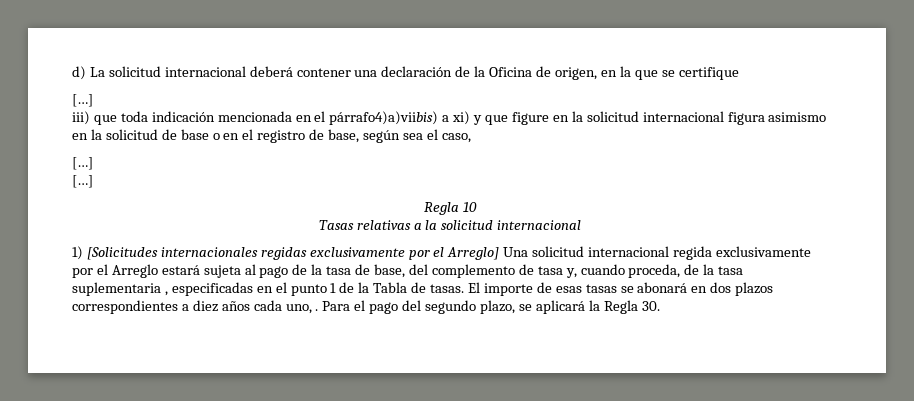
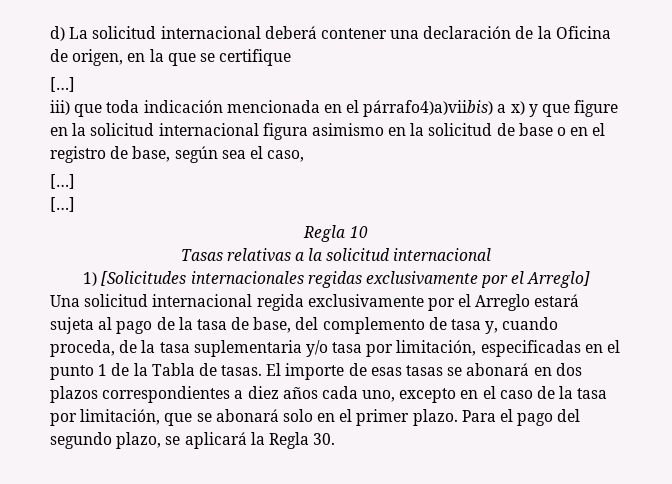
[452,111,471,125] xi) -> [510,101,525,115] x)
[164,291,168,296] , -> [305,340,477,357] y/o tasa por limitación,
[315,309,319,311] . -> [399,386,608,403] [50,409,458,426] excepto en el caso de la tasa por limitación, que se abonará solo en el primer plazo.

